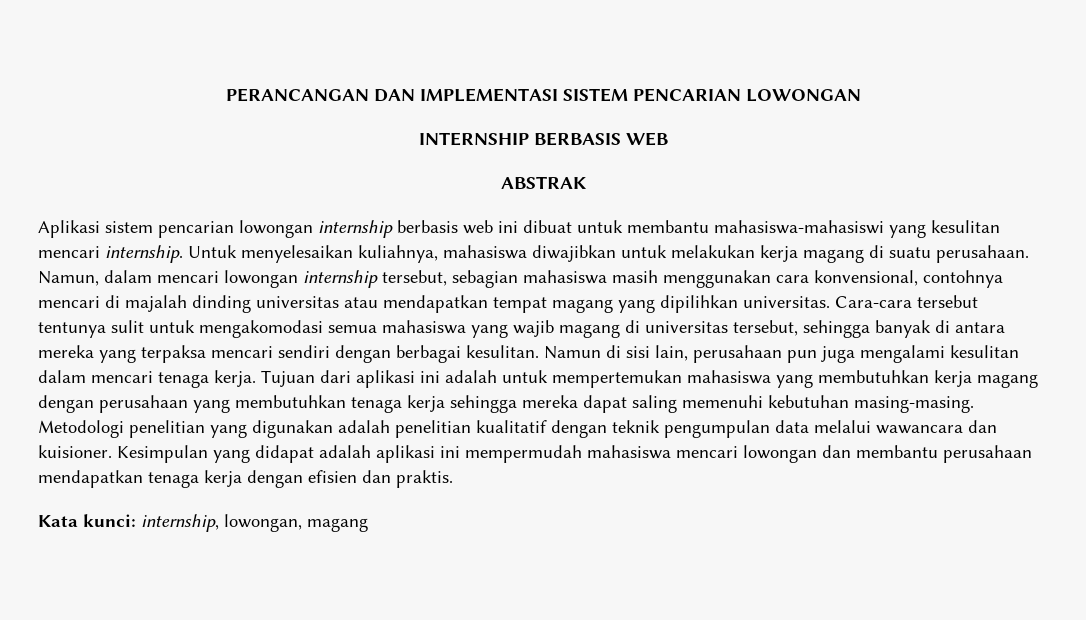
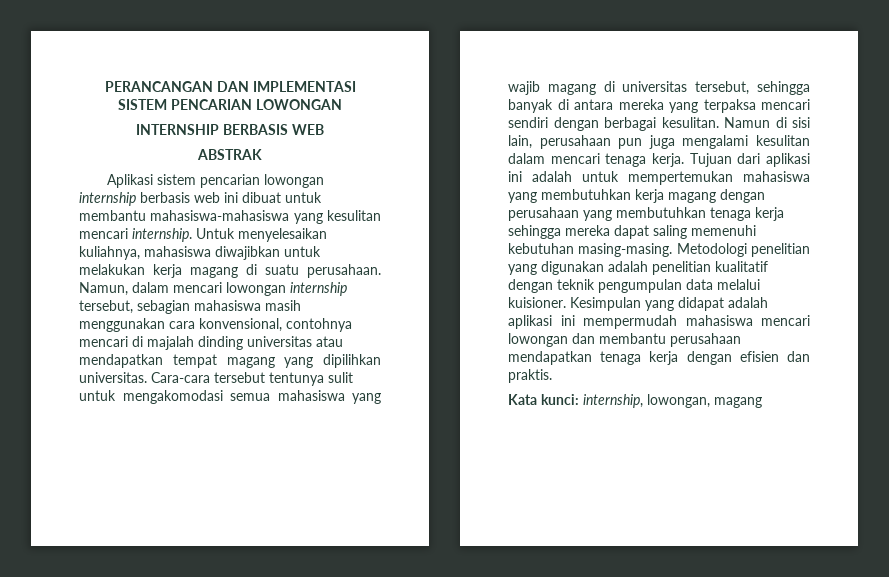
[714,220,884,234] mahasiswa-mahasiswi -> [150,210,290,221] mahasiswa-mahasiswa
[876,420,997,434] wawancara dan -> (760, 284) none

